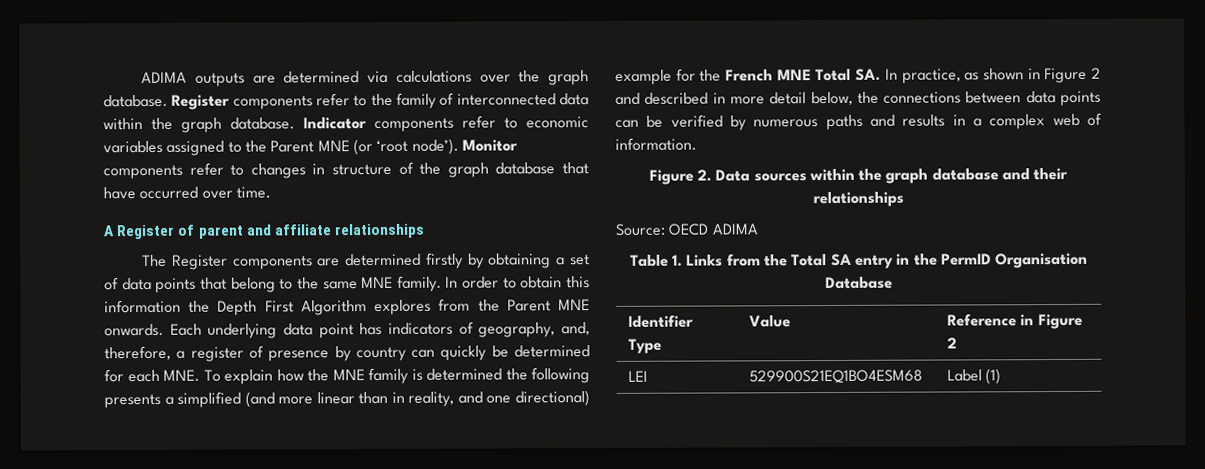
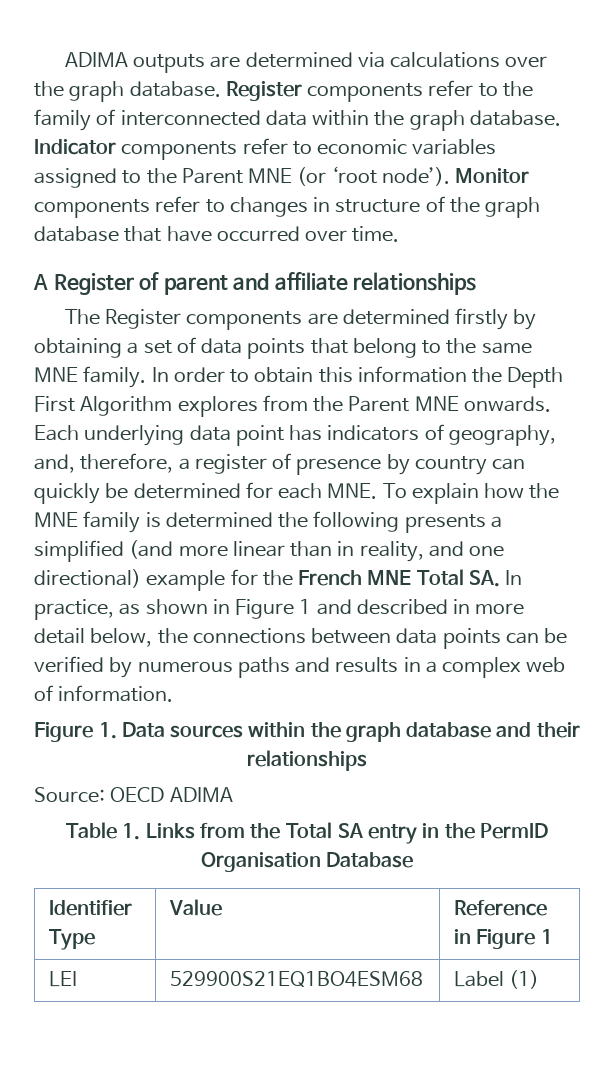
[1091,67,1101,79] 2 -> [299,599,312,614] 1
[696,169,712,182] 2. -> [98,722,117,739] 1.
[947,337,958,349] 2 -> [540,929,553,944] 1

